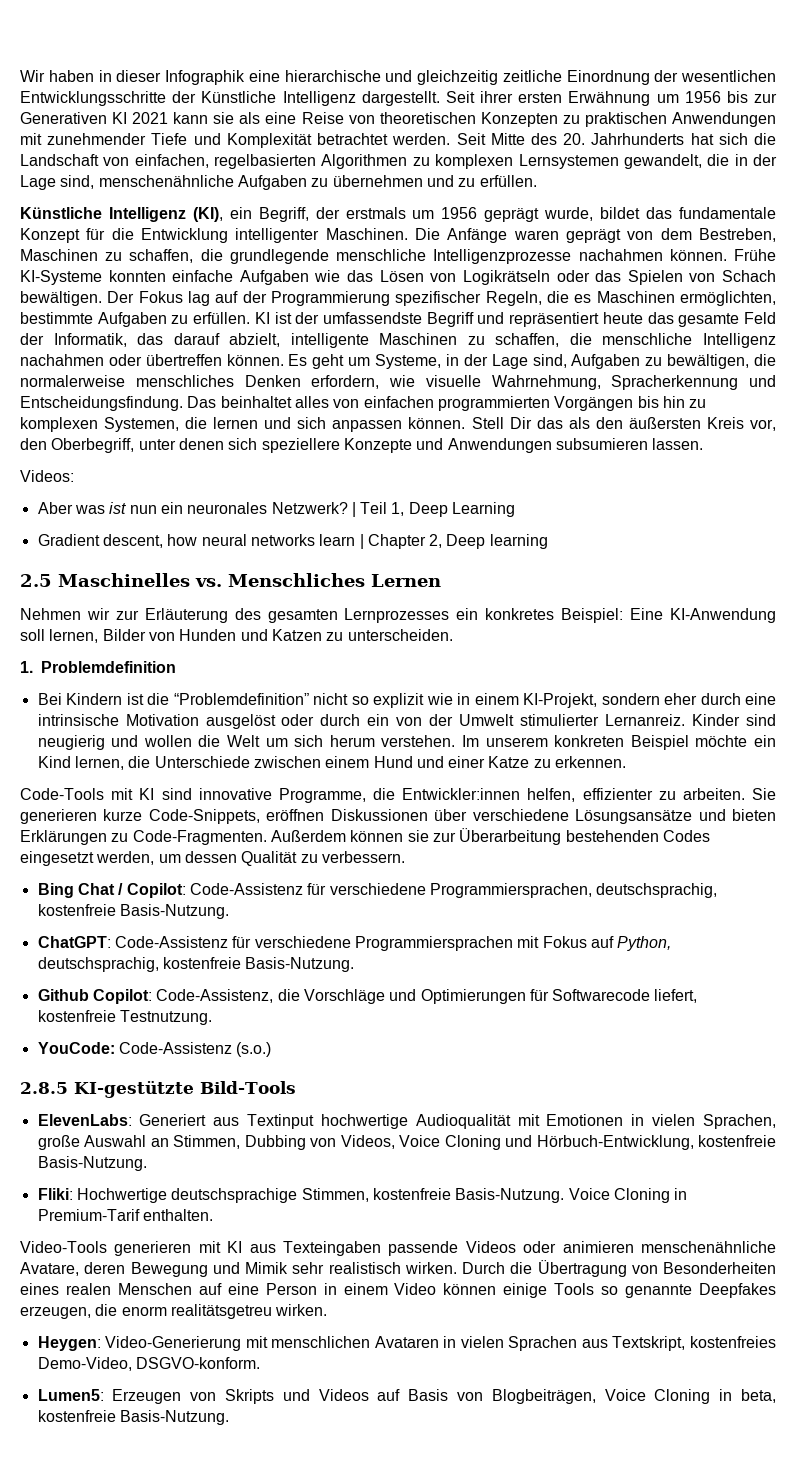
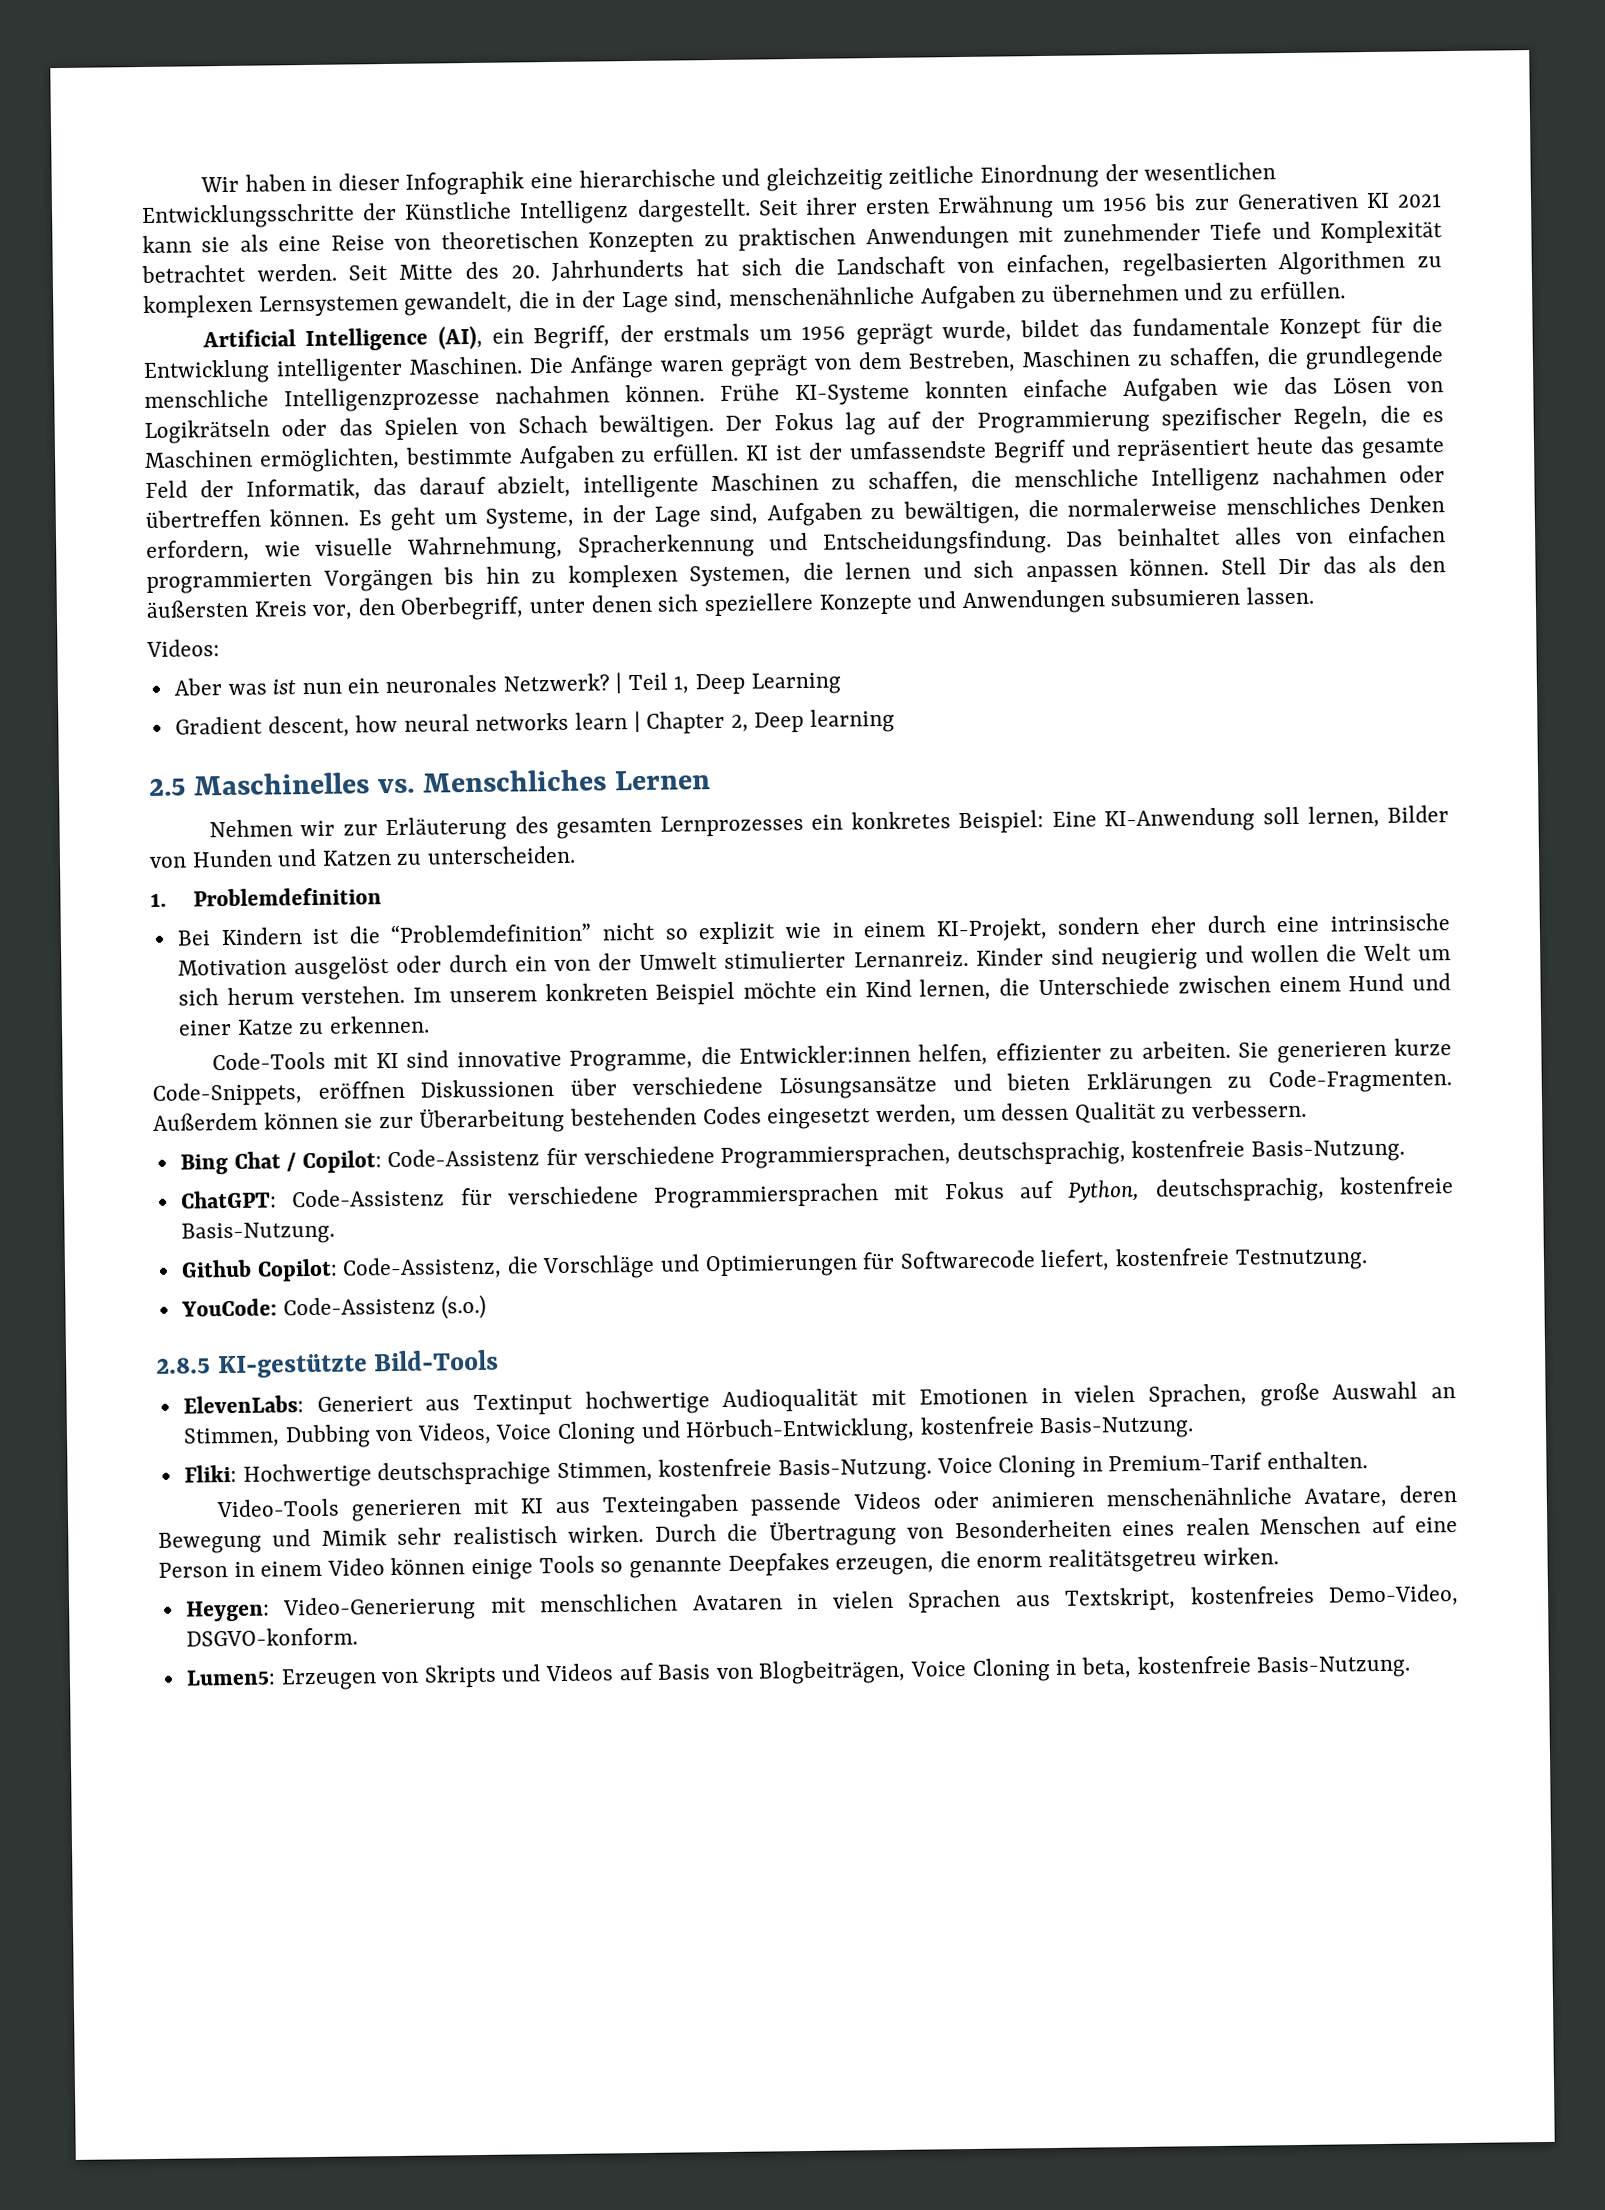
[20,207,223,222] Künstliche Intelligenz (KI), -> [201,325,483,352] Artificial Intelligence (AI),

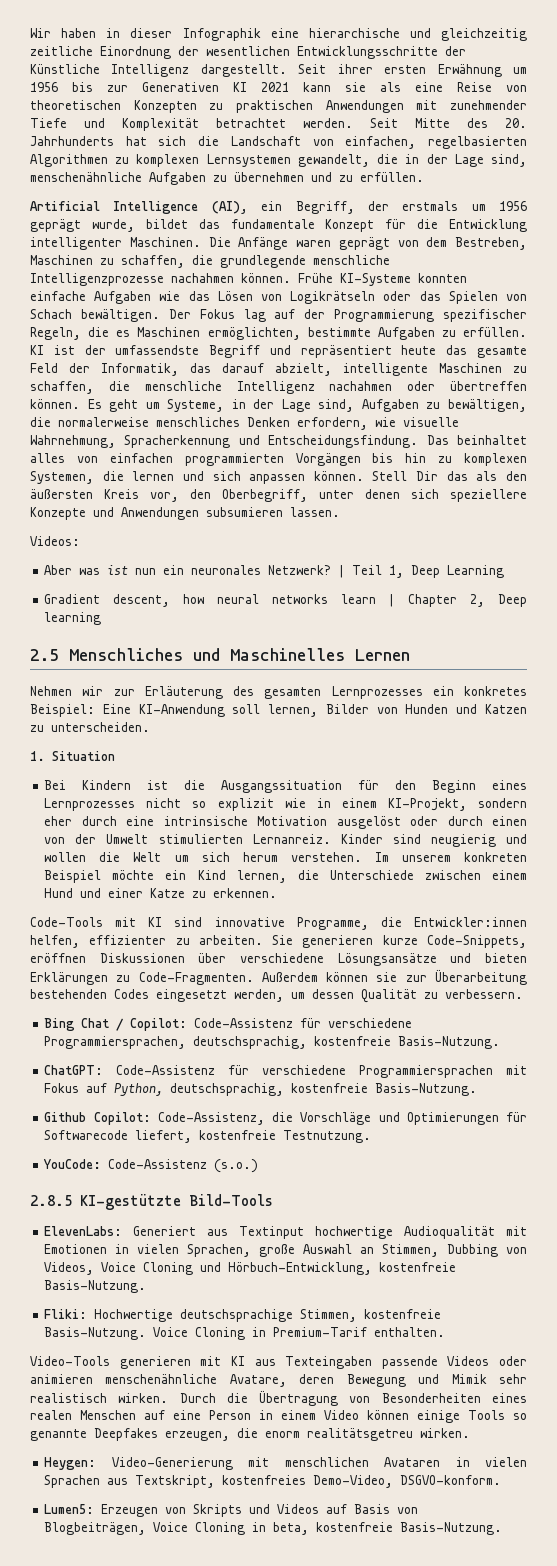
[192,769,607,796] Maschinelles vs. Menschliches -> [69,648,345,661] Menschliches und Maschinelles
[193,887,383,907] Problemdefinition -> [51,751,115,761] Situation
[390,922,592,944] “Problemdefinition” -> [221,780,527,793] [44,798,136,811] Ausgangssituation für den Beginn eines Lernprozesses
[515,956,548,972] ein -> [491,816,527,826] einen
[724,950,847,969] stimulierter -> [158,834,243,844] stimulierten

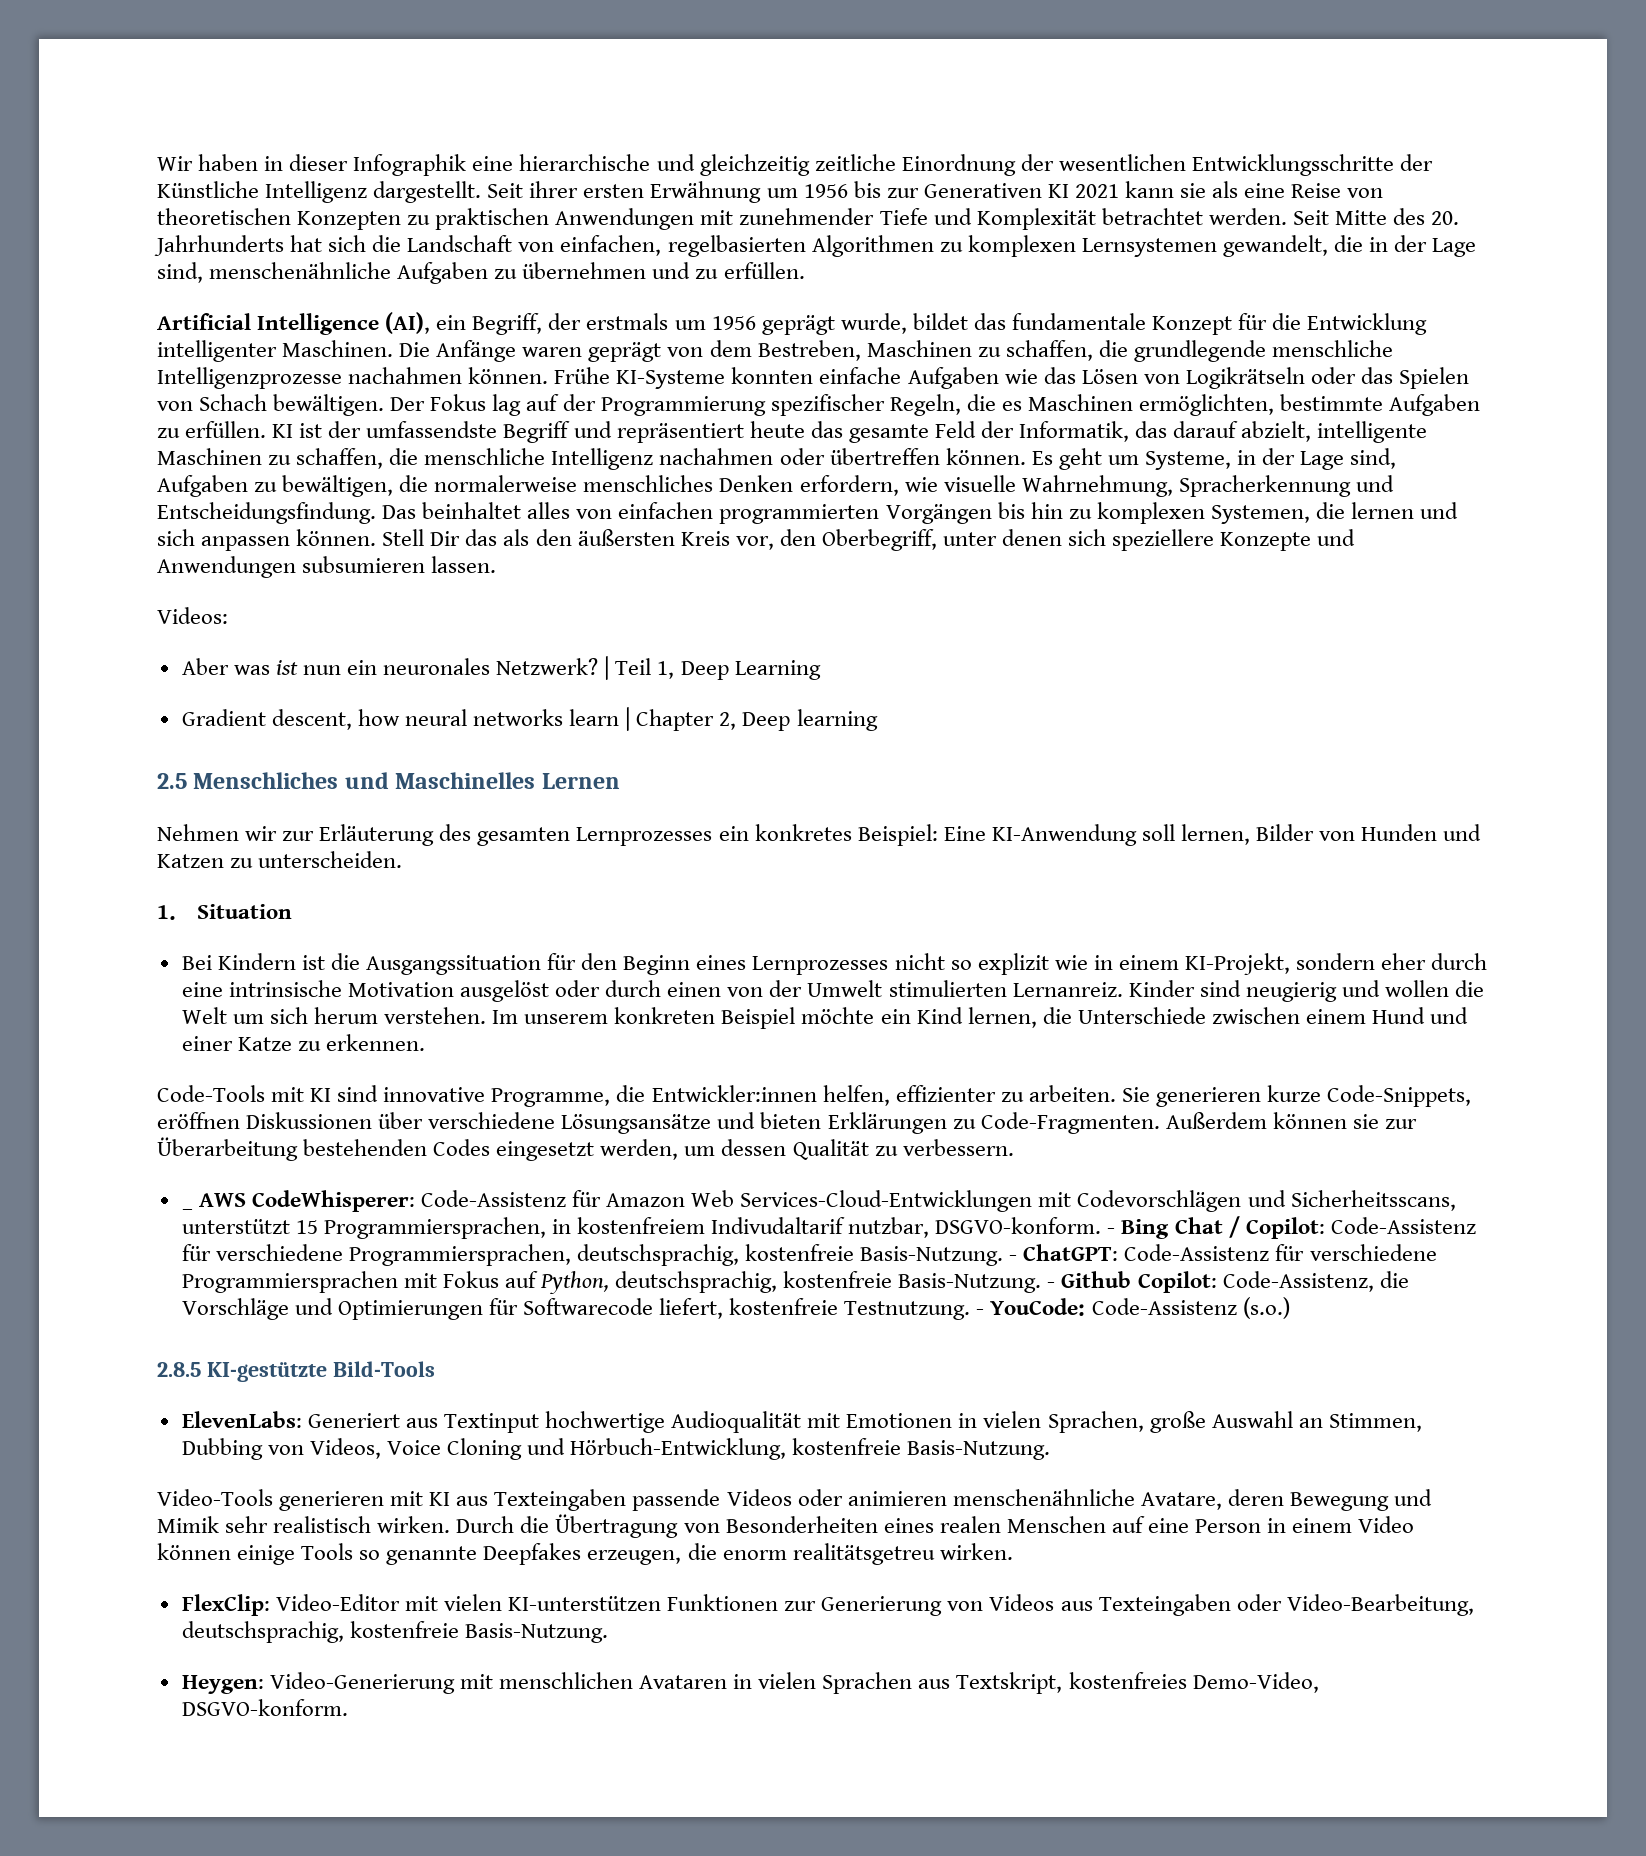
(523, 994) none -> [181,1207,193,1210] [198,1190,1456,1212] [181,1217,1116,1239] _ AWS CodeWhisperer: Code-Assistenz für Amazon Web Services-Cloud-Entwicklungen mit Codevorschlägen und Sicherheitsscans, unterstützt 15 Programmiersprachen, in kostenfreiem Indivudaltarif nutzbar, DSGVO-konform. -
(501, 1042) // -> [1009,1255,1018,1261] -
(478, 1089) // -> [1047,1282,1056,1288] -
(372, 1136) // -> [976,1309,985,1315] -
[44,1309,442,1322] [44,1327,446,1340] // Fliki: Hochwertige deutschsprachige Stimmen, kostenfreie Basis-Nutzung. Voice Cloning in Premium-Tarif enthalten. -> (1051, 1450) none
(470, 1433) none -> [181,1594,1474,1616] [181,1621,608,1643] // FlexClip: Video-Editor mit vielen KI-unterstützen Funktionen zur Generierung von Videos aus Texteingaben oder Video-Bearbeitung, deutschsprachig, kostenfreie Basis-Nutzung.
[44,1504,419,1517] [44,1522,503,1535] // Lumen5: Erzeugen von Skripts und Videos auf Basis von Blogbeiträgen, Voice Cloning in beta, kostenfreie Basis-Nutzung. -> (348, 1707) none

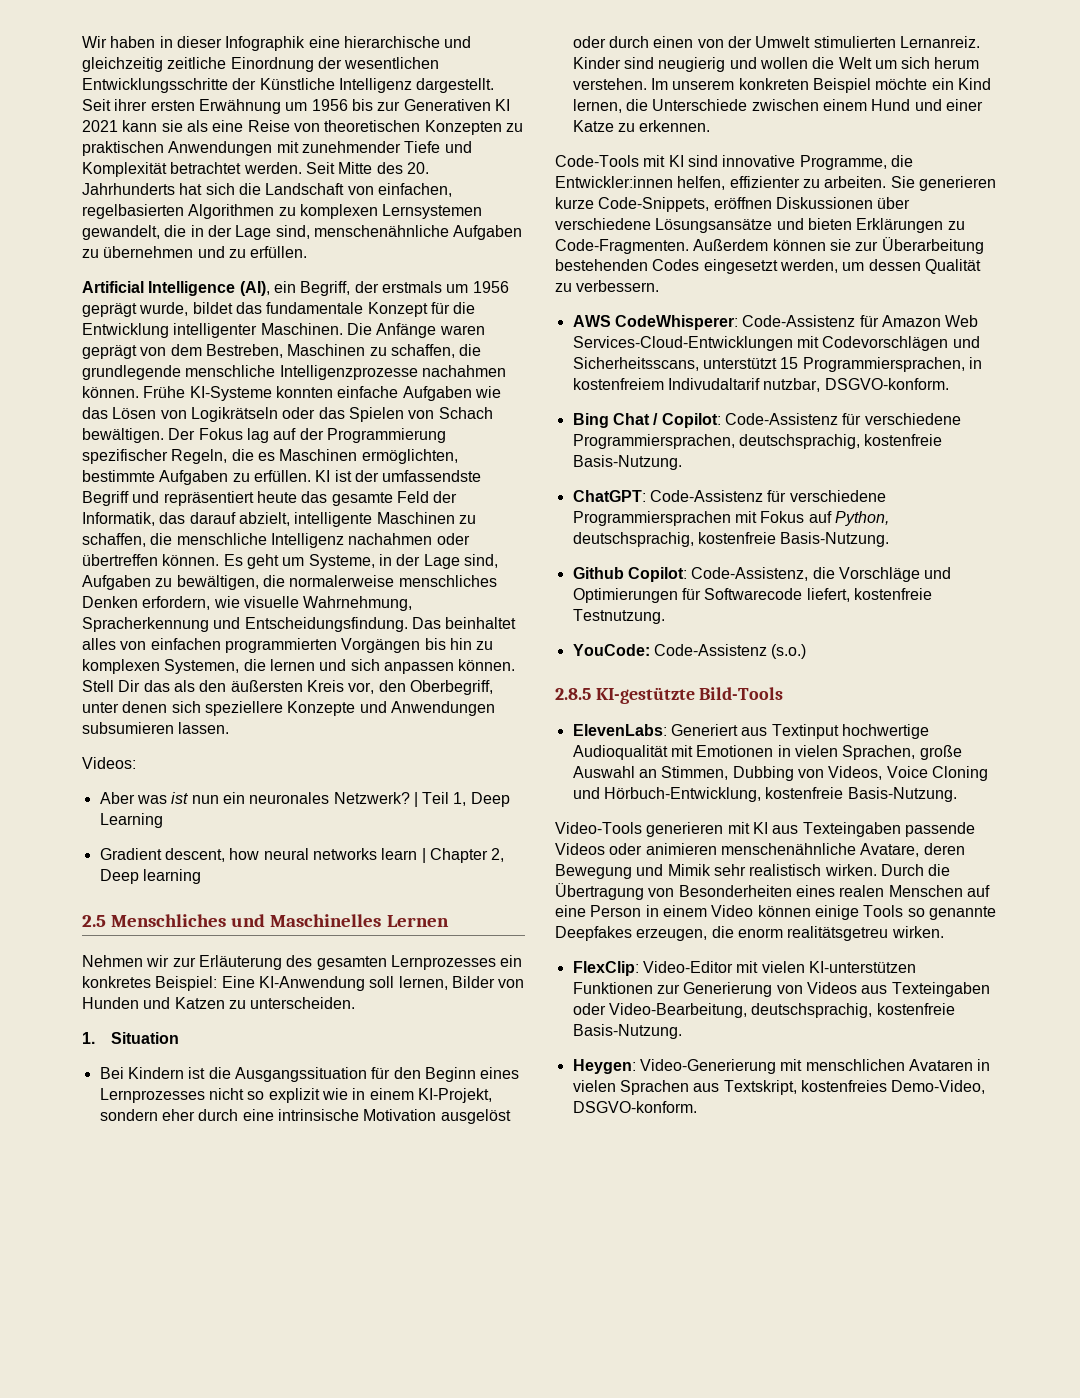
[181,1207,193,1210] _ -> (660, 286) none
[1107,1228,1116,1234] - -> (949, 384) //
[1009,1255,1018,1261] - -> (682, 462) //
[1047,1282,1056,1288] - -> (890, 539) //
[976,1309,985,1315] - -> (665, 616) //

